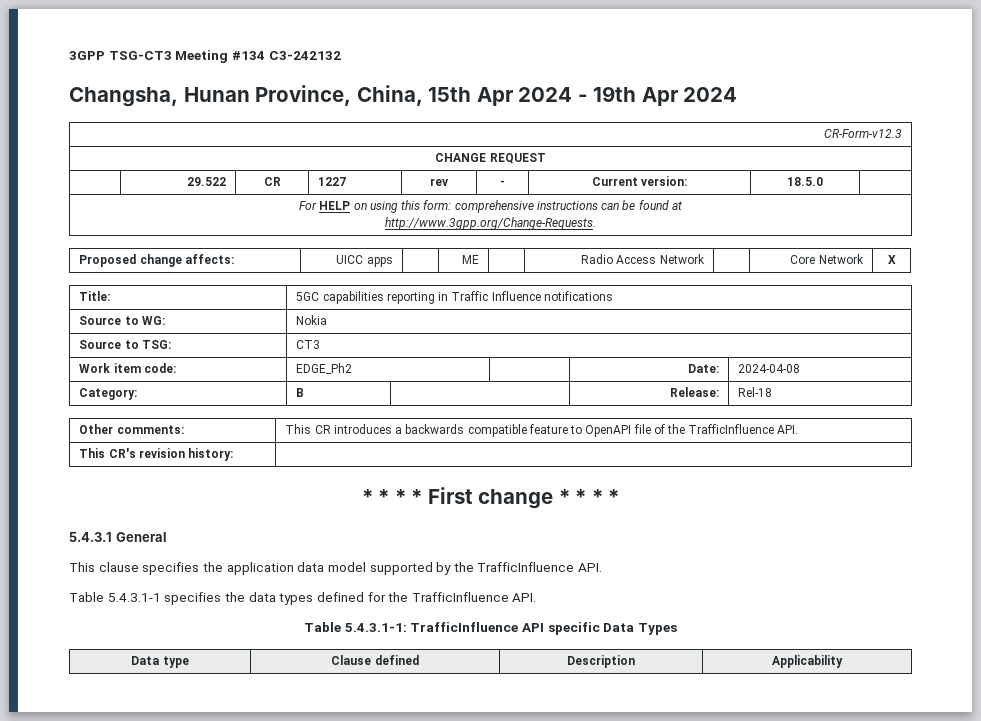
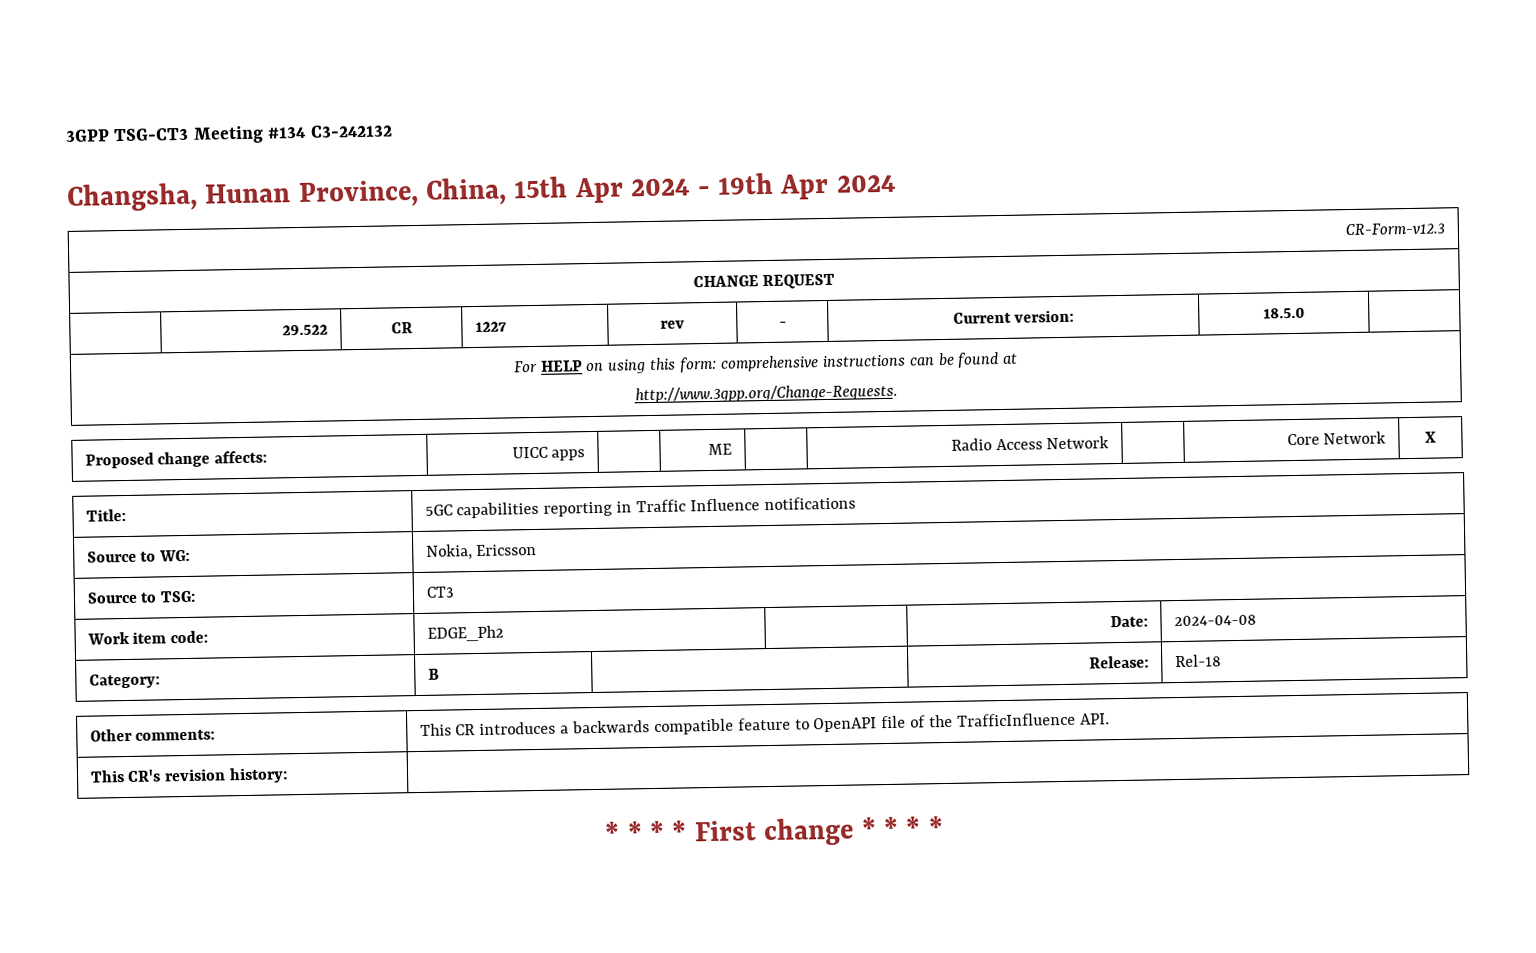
[296,315,328,325] Nokia -> [425,543,538,560] Nokia, Ericsson
[69,532,167,542] [69,562,603,575] [69,592,537,605] [304,622,677,635] [131,656,189,668] [331,655,419,665] [567,655,635,668] [772,655,843,668] // 5.4.3.1 General // This clause specifies the application data model supported by the TrafficInfluence API. // Table 5.4.3.1-1 specifies the data types defined for the TrafficInfluence API. // Table 5.4.3.1-1: TrafficInfluence API specific Data Types // Data type | Clause defined | Description | Applicability -> (944, 827) none

